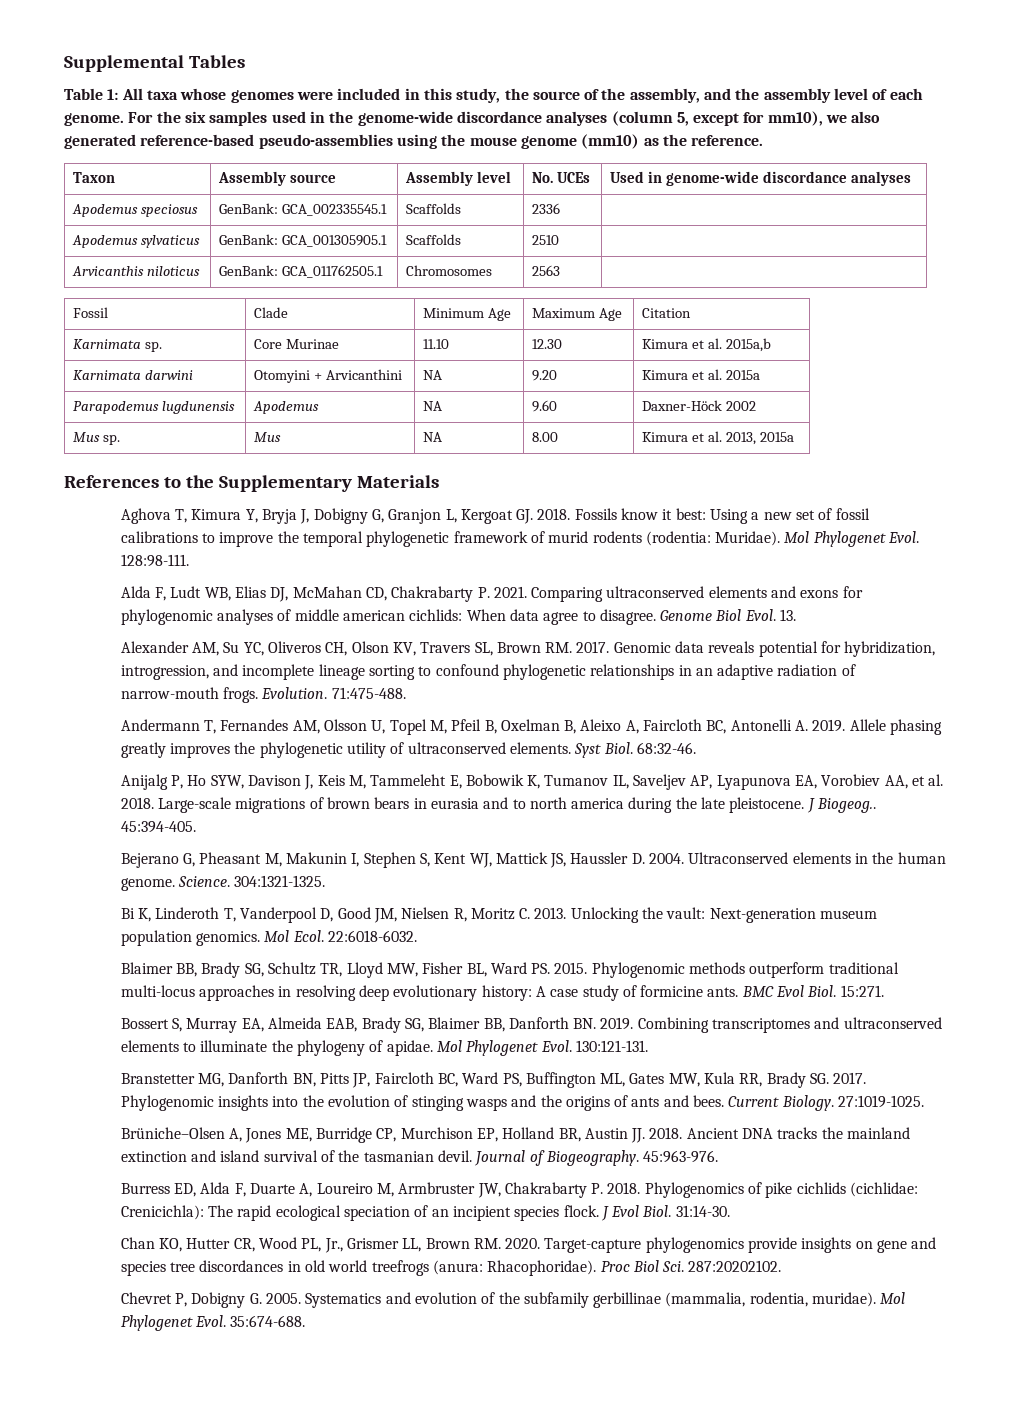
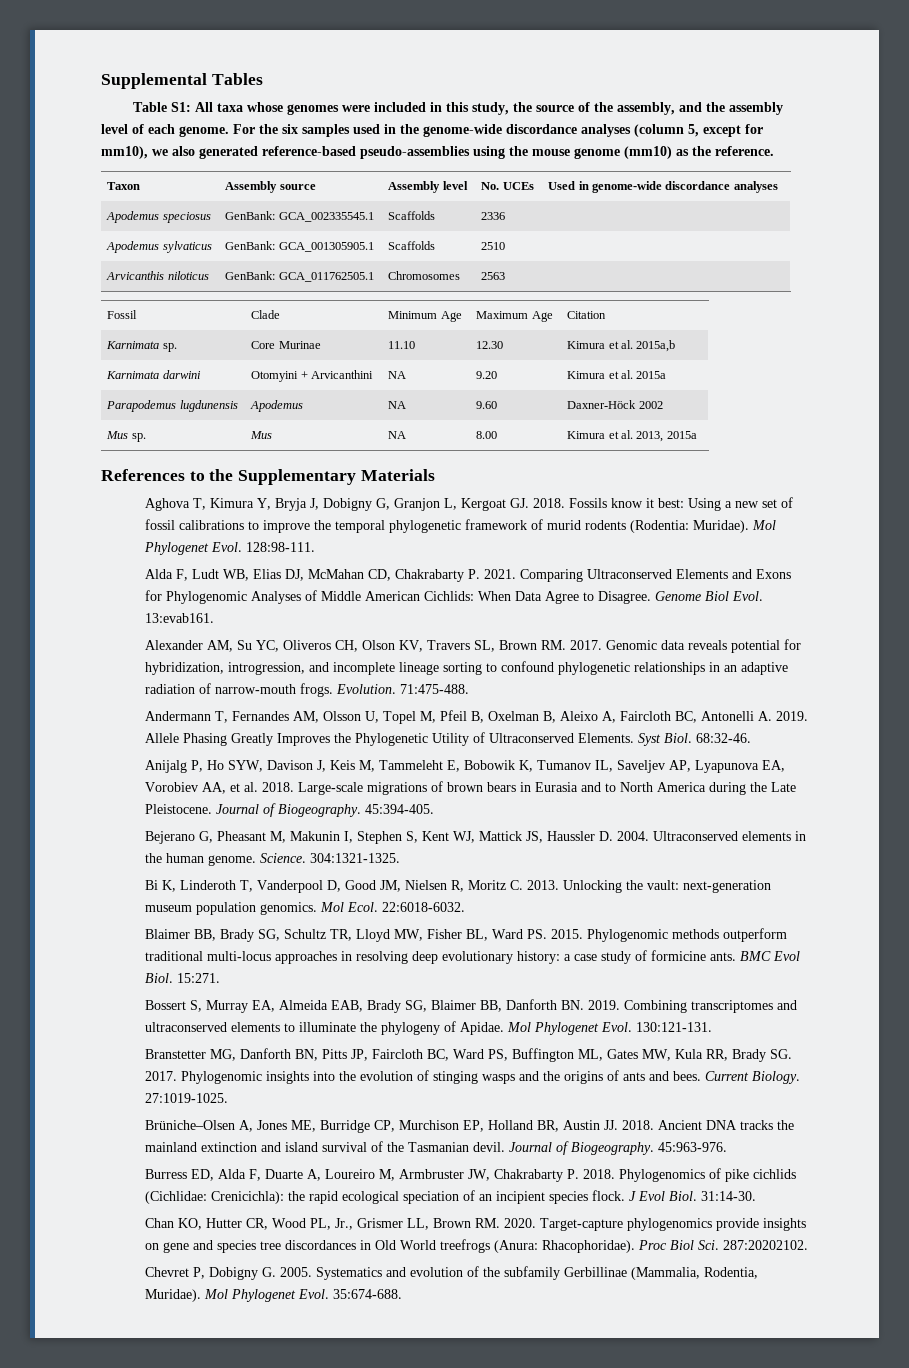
[107,89,119,100] 1: -> [171,102,192,112] S1:
[645,531,711,546] (rodentia: -> [629,520,689,533] (Rodentia:
[606,586,863,598] [120,609,656,625] ultraconserved elements and exons for phylogenomic analyses of middle american cichlids: When data agree to disagree. -> [586,569,791,579] [144,590,651,604] Ultraconserved Elements and Exons for Phylogenomic Analyses of Middle American Cichlids: When Data Agree to Disagree.
[780,609,797,621] 13. -> [144,613,214,623] 13:evab161.
[890,719,943,735] [120,742,571,758] phasing greatly improves the phylogenetic utility of ultraconserved elements. -> [182,732,634,746] Phasing Greatly Improves the Phylogenetic Utility of Ultraconserved Elements.
[430,798,479,809] eurasia -> [534,782,578,792] Eurasia
[529,797,877,813] north america during the late pleistocene. J Biogeog.. -> [619,782,796,795] [144,803,361,817] North America during the Late Pleistocene. Journal of Biogeography.
[709,908,816,923] Next-generation -> [682,880,771,893] next-generation
[535,986,546,997] A -> [563,954,571,961] a
[386,1040,433,1056] apidae. -> [459,1022,504,1035] Apidae.
[363,1151,434,1162] tasmanian -> [407,1142,469,1152] Tasmanian
[850,1182,919,1197] [120,1205,233,1220] (cichlidae: Crenicichla): The -> [144,1191,305,1204] (Cichlidae: Crenicichla): the
[304,1260,483,1276] old world treefrogs (anura: -> [374,1239,538,1253] Old World treefrogs (Anura:
[593,1292,877,1308] gerbillinae (mammalia, rodentia, muridae). -> [563,1267,758,1280] [144,1289,201,1302] Gerbillinae (Mammalia, Rodentia, Muridae).

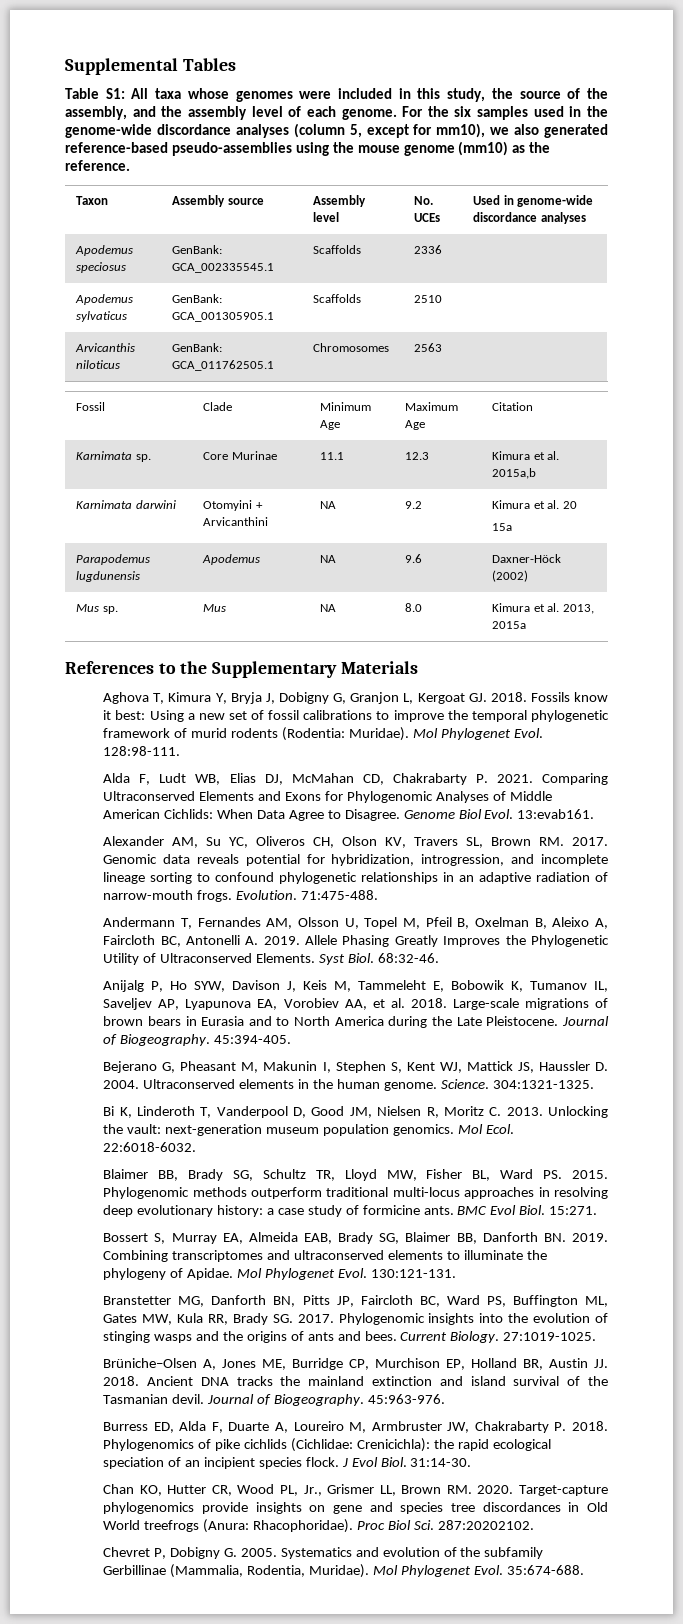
[388,341,416,349] [476,341,504,349] 11.10 | 12.30 -> [320,452,345,460] [405,452,430,460] 11.1 | 12.3
[476,371,498,379] [567,370,667,379] 9.20 | Kimura et al. 2015a -> [405,501,423,509] [492,500,577,509] [492,523,513,531] 9.2 | Kimura et al. 20 // 15a
[476,401,498,409] 9.60 -> [405,554,423,563] 9.6
[638,401,663,409] 2002 -> [492,570,529,582] (2002)
[476,431,498,439] 8.00 -> [405,603,423,612] 8.0

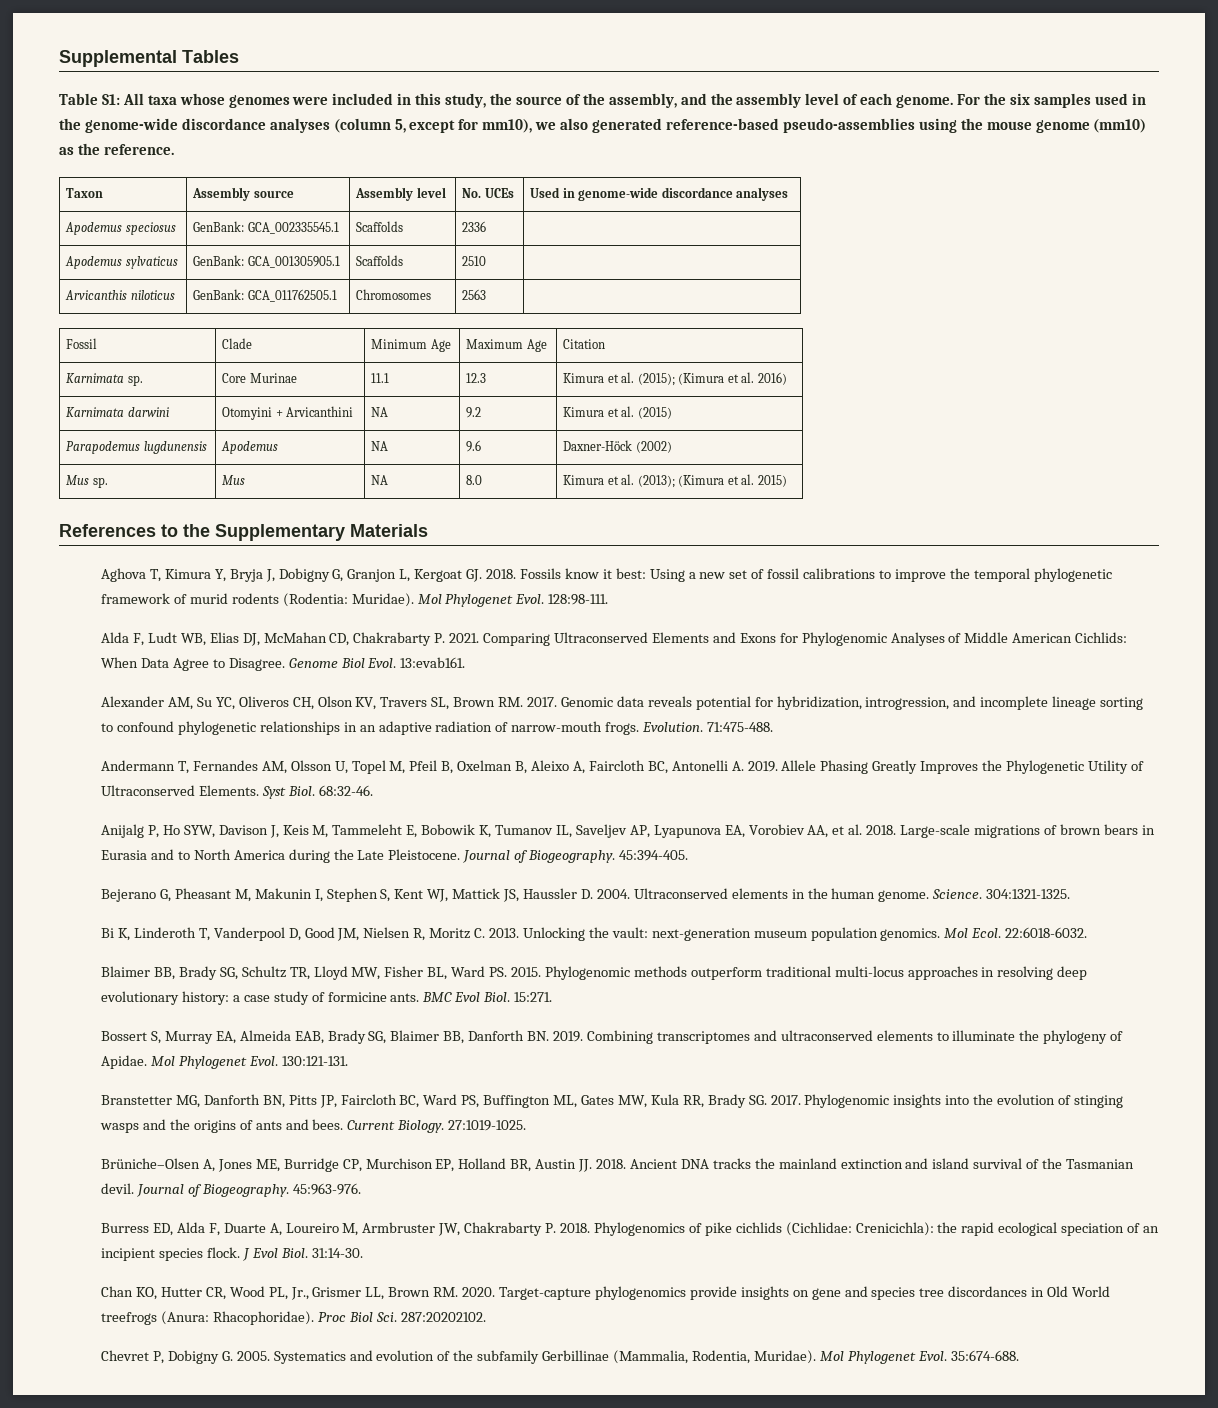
[492,468,537,479] 2015a,b -> [637,372,787,386] (2015); (Kimura et al. 2016)
[562,501,577,509] [492,523,513,531] 20 // 15a -> [637,407,672,419] (2015)
[562,604,594,614] [492,621,527,629] 2013, 2015a -> [637,474,787,488] (2013); (Kimura et al. 2015)

